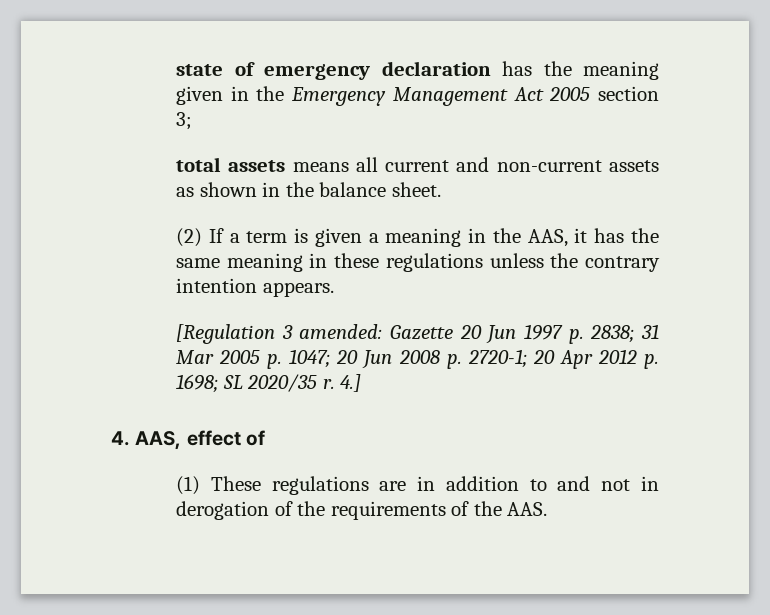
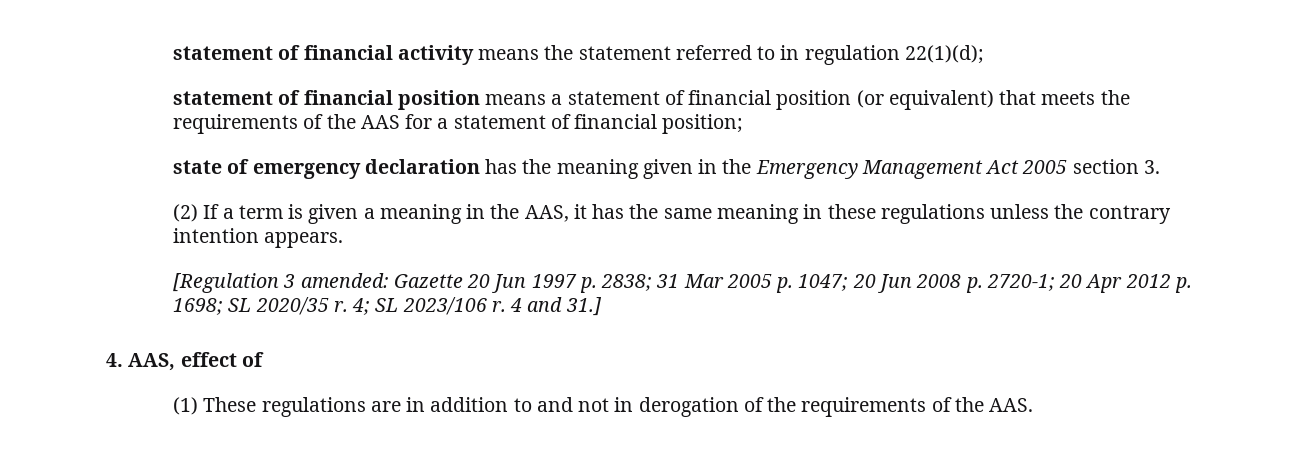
(176, 70) none -> [173,45,984,65] [173,90,1130,110] [173,114,744,134] statement of financial activity means the statement referred to in regulation 22(1)(d); // statement of financial position means a statement of financial position (or equivalent) that meets the requirements of the AAS for a statement of financial position; //
[176,112,193,130] [176,157,659,172] [176,182,441,197] 3; // total assets means all current and non-current assets as shown in the balance sheet. -> [1144,160,1161,174] 3.
[340,374,362,392] 4.] -> [352,297,602,316] 4; SL 2023/106 r. 4 and 31.]

